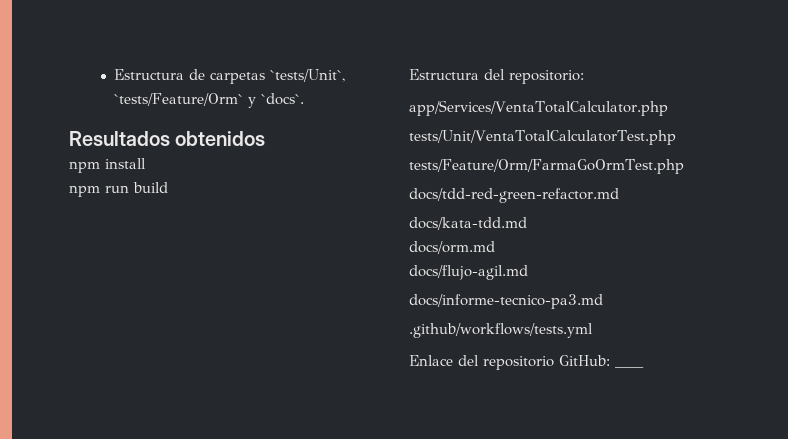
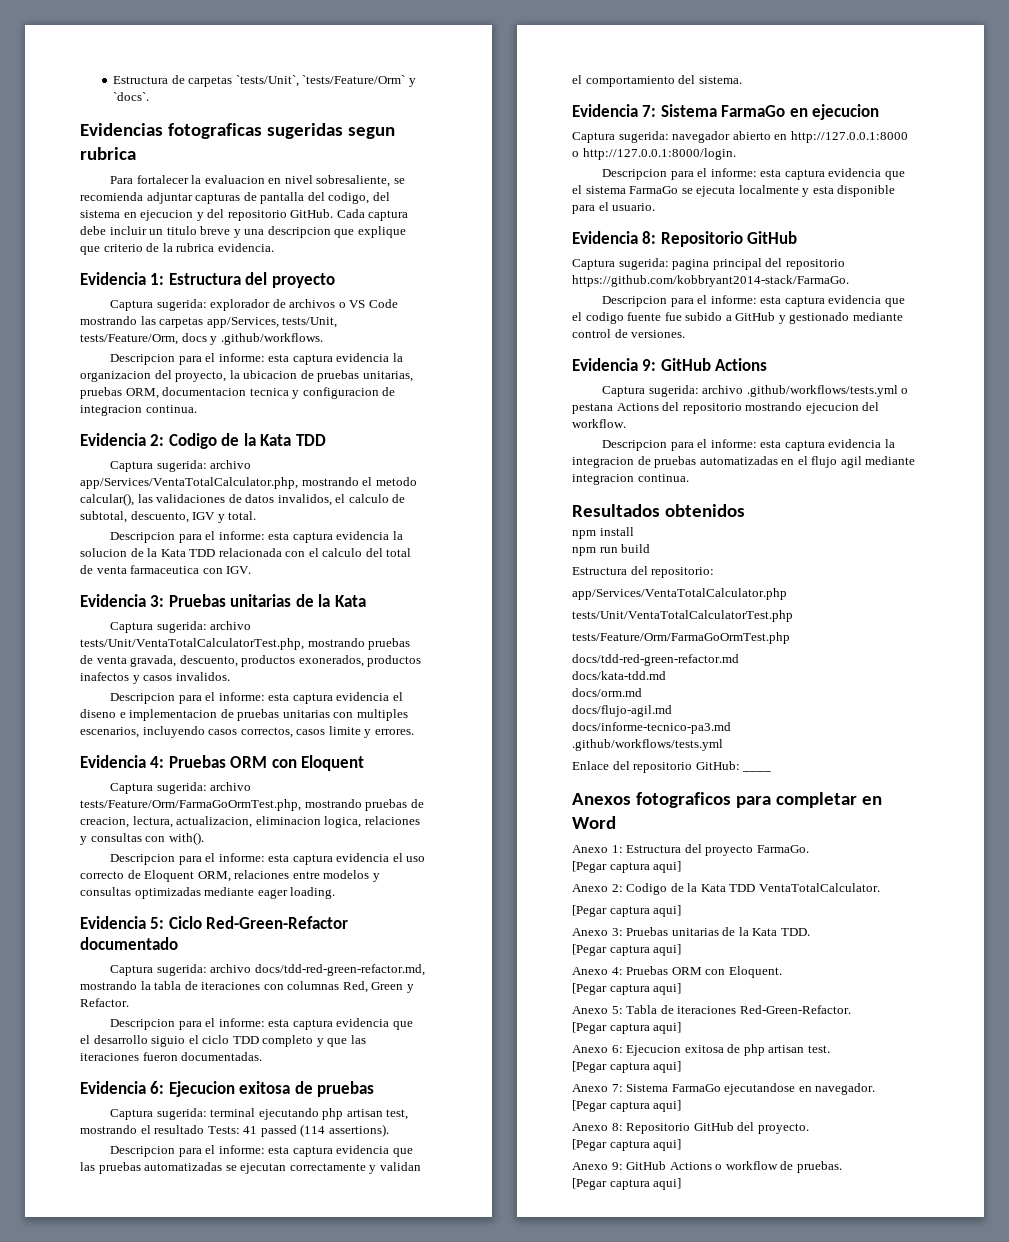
(305, 99) none -> [80,123,395,139] [80,147,136,160] [110,175,405,187] [80,192,390,204] [80,209,409,221] [80,226,406,238] [80,243,274,255] [80,272,335,288] [110,299,398,311] [80,316,338,328] [80,333,323,345] [110,353,403,365] [80,370,413,382] [80,387,396,399] [80,405,197,416] [80,433,326,449] [110,460,252,472] [80,477,417,489] [80,493,406,506] [80,511,257,523] [110,531,403,543] [80,548,412,557] [80,565,252,574] [80,594,366,607] [110,621,252,633] [80,638,411,650] [80,655,422,667] [80,672,230,684] [110,692,403,704] [80,709,408,721] [80,726,414,738] [80,755,365,771] [110,782,252,794] [80,799,424,811] [80,816,420,828] [80,832,204,845] [110,853,426,865] [80,870,380,882] [80,887,336,899] [80,916,349,929] [80,937,178,950] [110,964,425,976] [80,981,414,993] [80,998,129,1007] [110,1018,413,1030] [80,1035,366,1047] [80,1052,263,1061] [80,1081,375,1097] [110,1108,409,1120] [80,1124,389,1137] [110,1145,413,1157] [80,1162,421,1174] [572,75,742,87] [572,104,880,120] [572,131,908,143] [572,148,736,160] [602,168,905,180] [572,185,896,197] [572,202,656,214] [572,231,798,247] [572,258,845,270] [572,275,849,287] [602,295,905,307] [572,312,903,324] [572,329,686,338] [572,358,768,371] [602,385,909,397] [572,402,880,414] [572,419,626,428] [602,439,895,451] [572,456,916,468] [572,474,689,485] // Evidencias fotograficas sugeridas segun rubrica // Para fortalecer la evaluacion en nivel sobresaliente, se recomienda adjuntar capturas de pantalla del codigo, del sistema en ejecucion y del repositorio GitHub. Cada captura debe incluir un titulo breve y una descripcion que explique que criterio de la rubrica evidencia. // Evidencia 1: Estructura del proyecto // Captura sugerida: explorador de archivos o VS Code mostrando las carpetas app/Services, tests/Unit, tests/Feature/Orm, docs y .github/workflows. // Descripcion para el informe: esta captura evidencia la organizacion del proyecto, la ubicacion de pruebas unitarias, pruebas ORM, documentacion tecnica y configuracion de integracion continua. // Evidencia 2: Codigo de la Kata TDD // Captura sugerida: archivo app/Services/VentaTotalCalculator.php, mostrando el metodo calcular(), las validaciones de datos invalidos, el calculo de subtotal, descuento, IGV y total. // Descripcion para el informe: esta captura evidencia la solucion de la Kata TDD relacionada con el calculo del total de venta farmaceutica con IGV. // Evidencia 3: Pruebas unitarias de la Kata // Captura sugerida: archivo tests/Unit/VentaTotalCalculatorTest.php, mostrando pruebas de venta gravada, descuento, productos exonerados, productos inafectos y casos invalidos. // Descripcion para el informe: esta captura evidencia el diseno e implementacion de pruebas unitarias con multiples escenarios, incluyendo casos correctos, casos limite y errores. // Evidencia 4: Pruebas ORM con Eloquent // Captura sugerida: archivo tests/Feature/Orm/FarmaGoOrmTest.php, mostrando pruebas de creacion, lectura, actualizacion, eliminacion logica, relaciones y consultas con with(). // Descripcion para el informe: esta captura evidencia el uso correcto de Eloquent ORM, relaciones entre modelos y consultas optimizadas mediante eager loading. // Evidencia 5: Ciclo Red-Green-Refactor documentado // Captura sugerida: archivo docs/tdd-red-green-refactor.md, mostrando la tabla de iteraciones con columnas Red, Green y Refactor. // Descripcion para el informe: esta captura evidencia que el desarrollo siguio el ciclo TDD completo y que las iteraciones fueron documentadas. // Evidencia 6: Ejecucion exitosa de pruebas // Captura sugerida: terminal ejecutando php artisan test, mostrando el resultado Tests: 41 passed (114 assertions). // Descripcion para el informe: esta captura evidencia que las pruebas automatizadas se ejecutan correctamente y validan el comportamiento del sistema. // Evidencia 7: Sistema FarmaGo en ejecucion // Captura sugerida: navegador abierto en http://127.0.0.1:8000 o http://127.0.0.1:8000/login. // Descripcion para el informe: esta captura evidencia que el sistema FarmaGo se ejecuta localmente y esta disponible para el usuario. // Evidencia 8: Repositorio GitHub // Captura sugerida: pagina principal del repositorio https://github.com/kobbryant2014-stack/FarmaGo. // Descripcion para el informe: esta captura evidencia que el codigo fuente fue subido a GitHub y gestionado mediante control de versiones. // Evidencia 9: GitHub Actions // Captura sugerida: archivo .github/workflows/tests.yml o pestana Actions del repositorio mostrando ejecucion del workflow. // Descripcion para el informe: esta captura evidencia la integracion de pruebas automatizadas en el flujo agil mediante integracion continua.
(644, 367) none -> [572,792,882,808] [572,816,616,829] [572,844,809,856] [572,861,682,873] [572,883,880,895] [572,905,682,917] [572,927,810,936] [572,944,682,956] [572,966,782,978] [572,983,682,995] [572,1005,851,1014] [572,1022,682,1034] [572,1044,830,1056] [572,1061,682,1073] [572,1083,876,1095] [572,1100,682,1112] [572,1122,809,1134] [572,1139,682,1151] [572,1161,842,1173] [572,1178,682,1190] // Anexos fotograficos para completar en Word // Anexo 1: Estructura del proyecto FarmaGo. // [Pegar captura aqui] // Anexo 2: Codigo de la Kata TDD VentaTotalCalculator. // [Pegar captura aqui] // Anexo 3: Pruebas unitarias de la Kata TDD. // [Pegar captura aqui] // Anexo 4: Pruebas ORM con Eloquent. // [Pegar captura aqui] // Anexo 5: Tabla de iteraciones Red-Green-Refactor. // [Pegar captura aqui] // Anexo 6: Ejecucion exitosa de php artisan test. // [Pegar captura aqui] // Anexo 7: Sistema FarmaGo ejecutandose en navegador. // [Pegar captura aqui] // Anexo 8: Repositorio GitHub del proyecto. // [Pegar captura aqui] // Anexo 9: GitHub Actions o workflow de pruebas. // [Pegar captura aqui]

